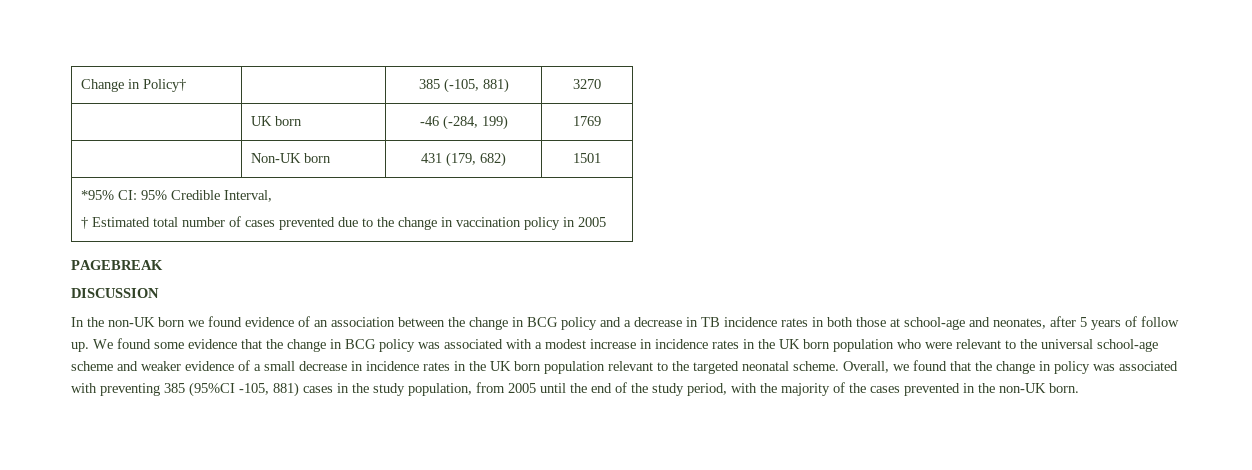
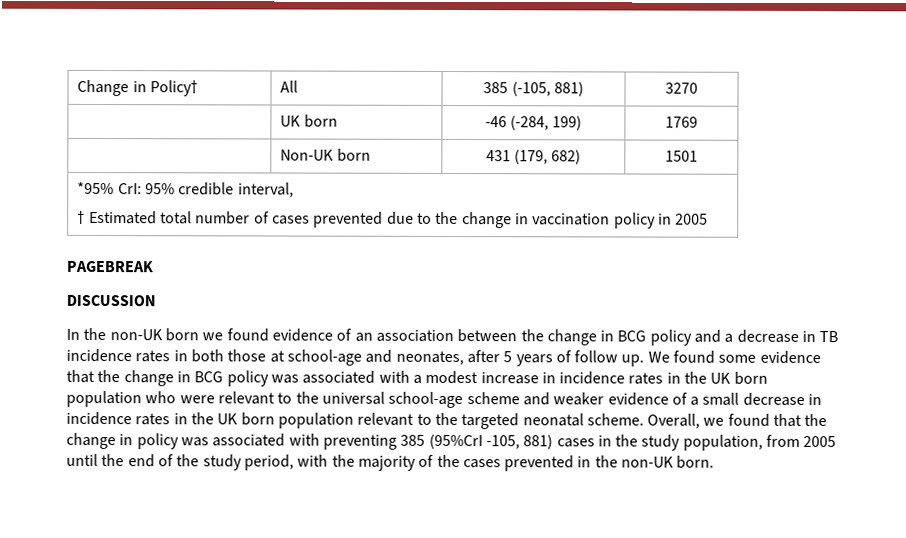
(186, 85) none -> [280,80,299,93] All
[117,190,272,202] CI: 95% Credible Interval, -> [117,182,294,198] CrI: 95% credible interval,
[189,382,235,397] (95%CI -> [428,433,483,450] (95%CrI

